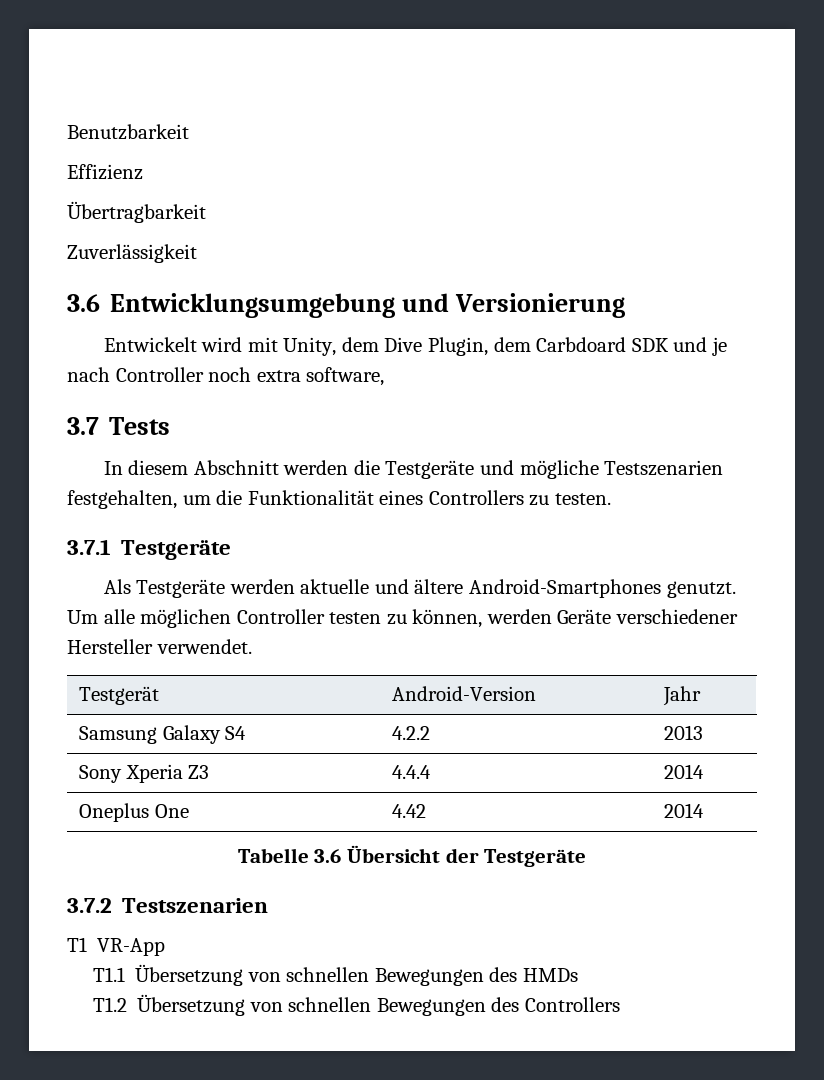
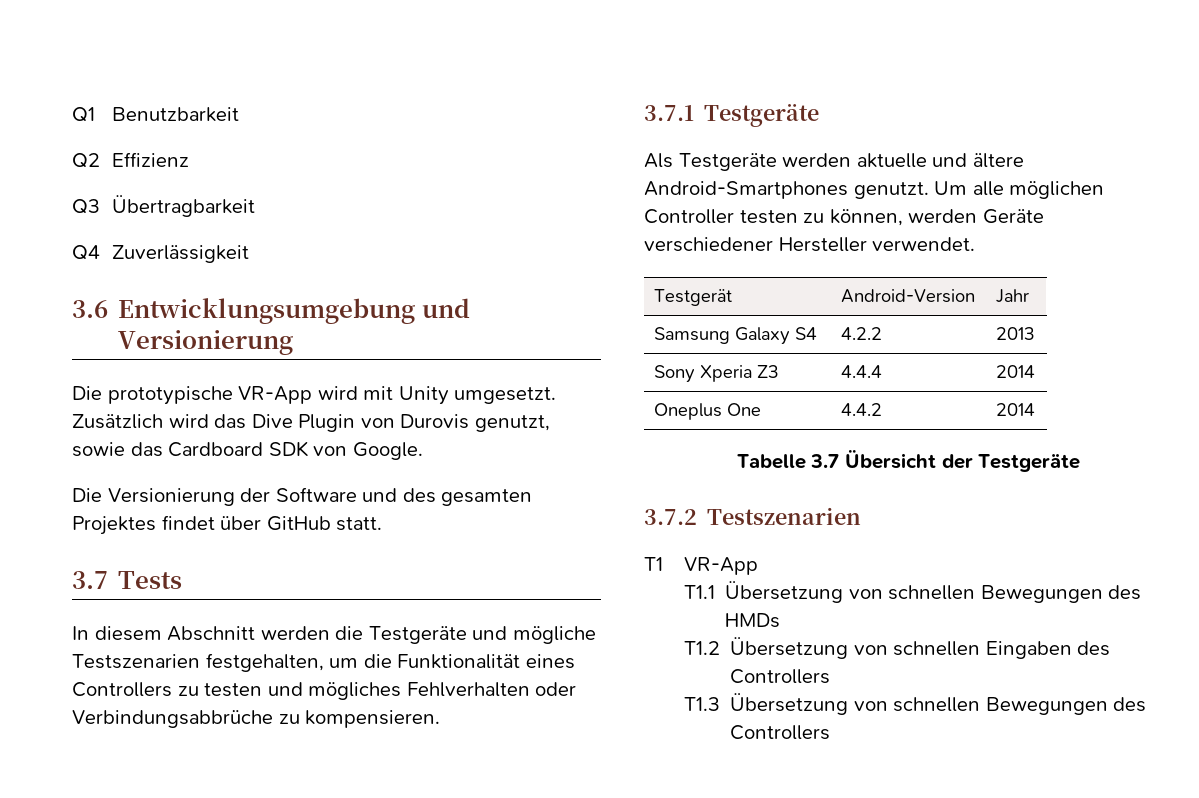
(67, 132) none -> [72,107,95,122] Q1
(189, 132) none -> [72,153,100,168] Q2
(143, 172) none -> [72,199,100,214] Q3
(206, 212) none -> [72,245,100,260] Q4
[103,337,727,356] [67,367,385,386] Entwickelt wird mit Unity, dem Dive Plugin, dem Carbdoard SDK und je nach Controller noch extra software, -> [72,386,557,405] [72,414,550,432] [72,441,423,460] [72,487,533,506] [72,515,383,535] Die prototypische VR-App wird mit Unity umgesetzt. Zusätzlich wird das Dive Plugin von Durovis genutzt, sowie das Cardboard SDK von Google. // Die Versionierung der Software und des gesamten Projektes findet über GitHub statt.
[554,493,611,505] testen. -> [204,682,577,700] [72,710,441,728] testen und mögliches Fehlverhalten oder Verbindungsabbrüche zu kompensieren.
[392,804,427,818] 4.42 -> [841,403,883,416] 4.4.2
[314,849,342,863] 3.6 -> [810,454,840,468] 3.7
(372, 1004) none -> [985,641,1111,659] [730,669,831,684] [683,693,981,715] Eingaben des Controllers // T1.3 Übersetzung von schnellen

